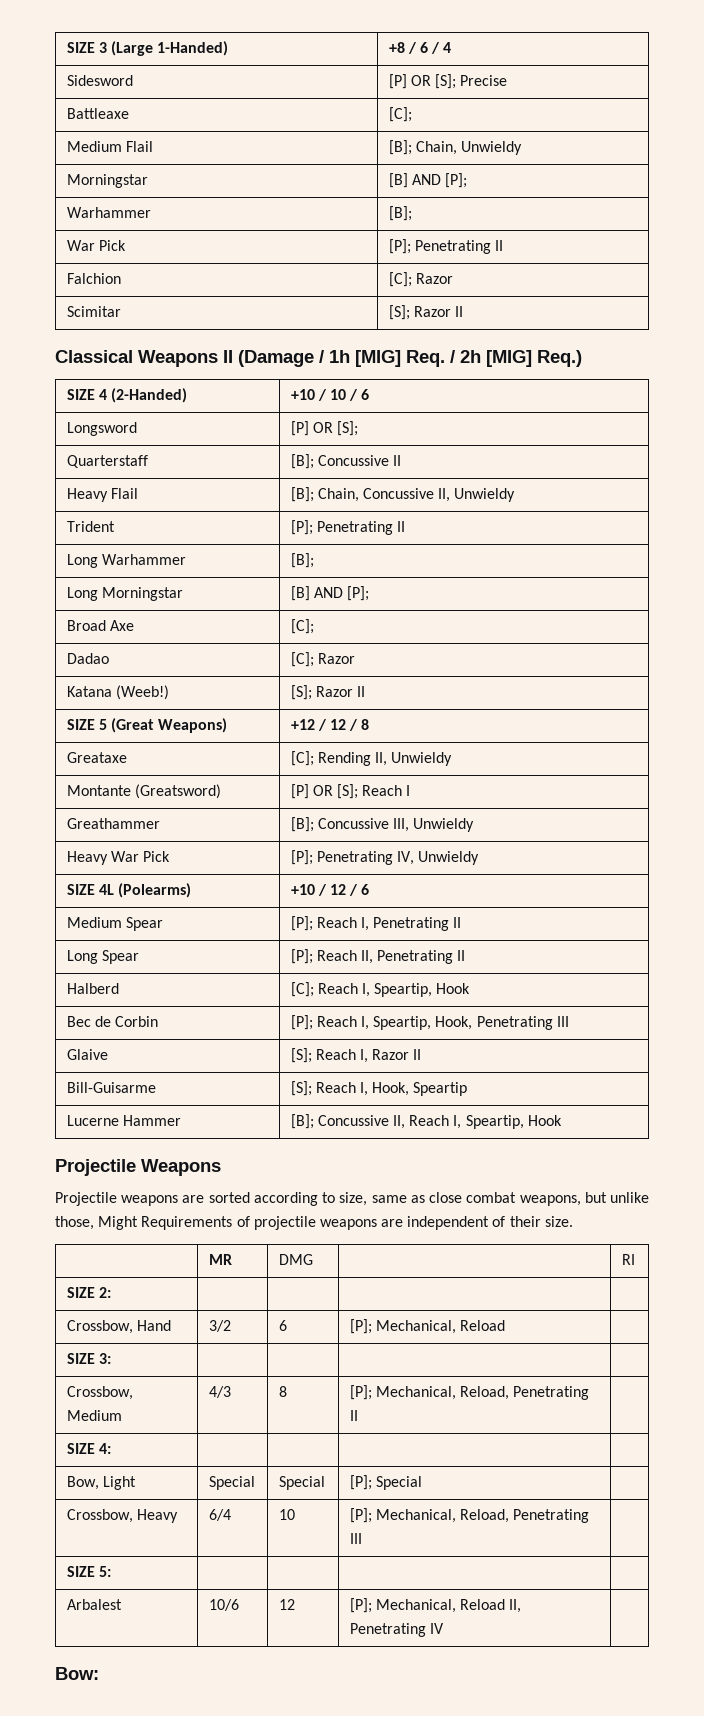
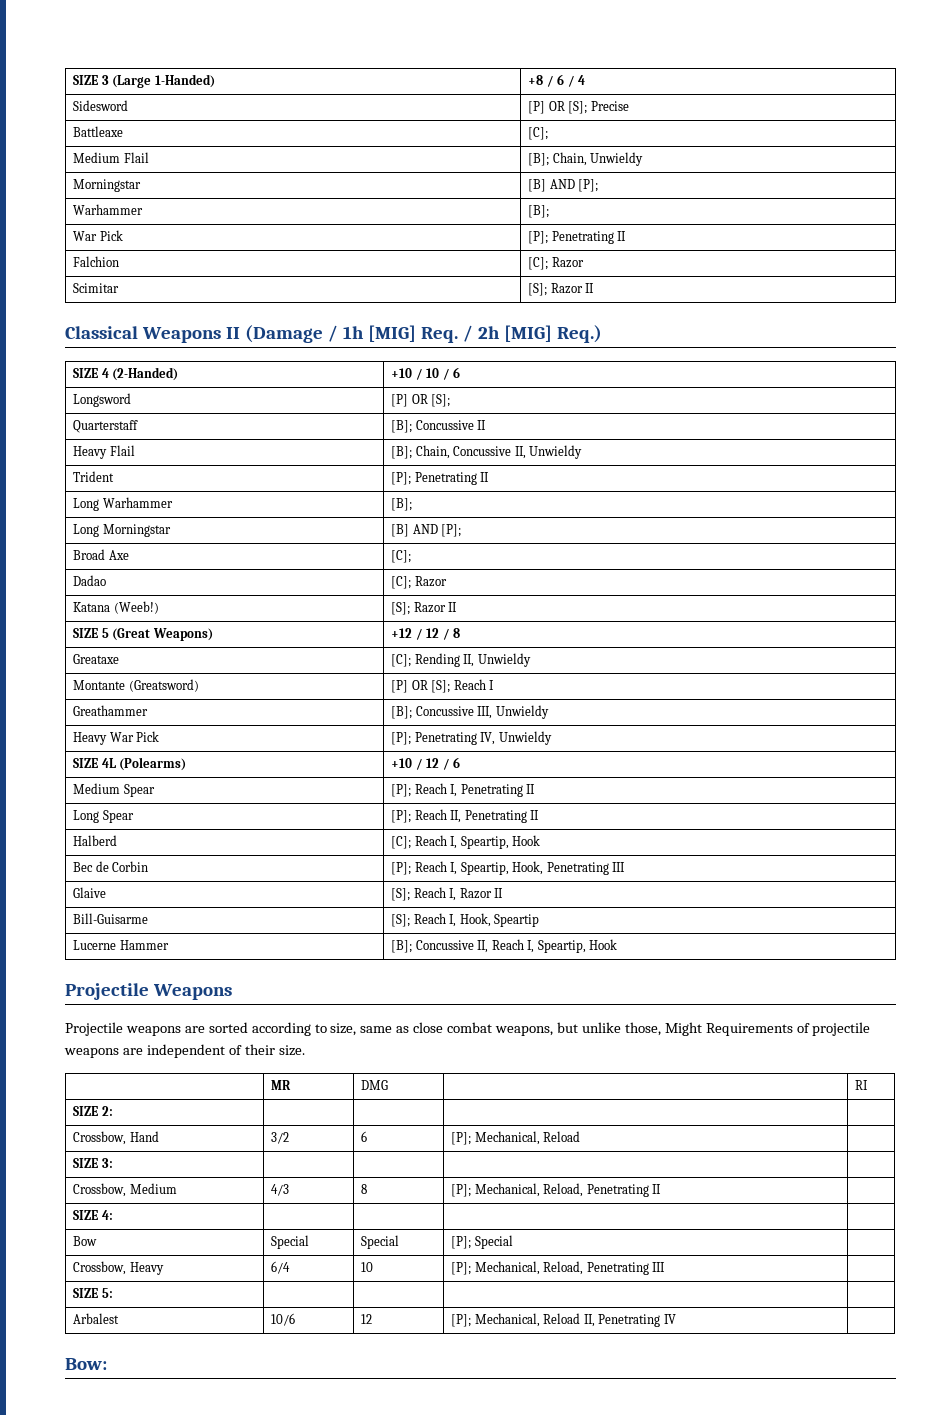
[66,1476,136,1490] Bow, Light -> [72,1236,97,1246] Bow

